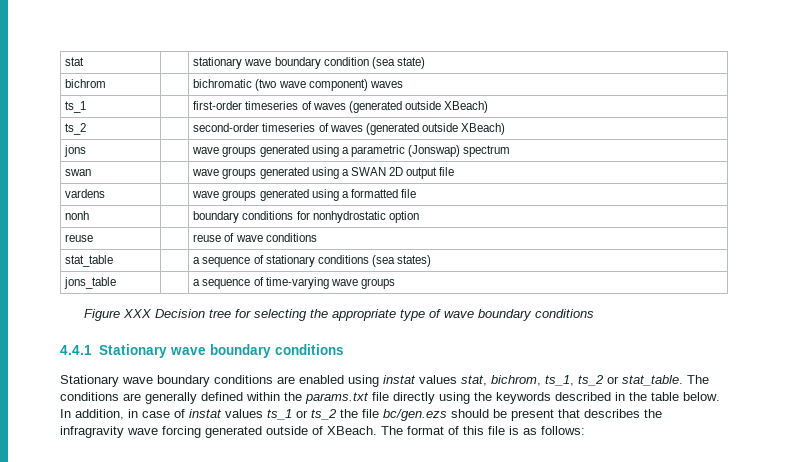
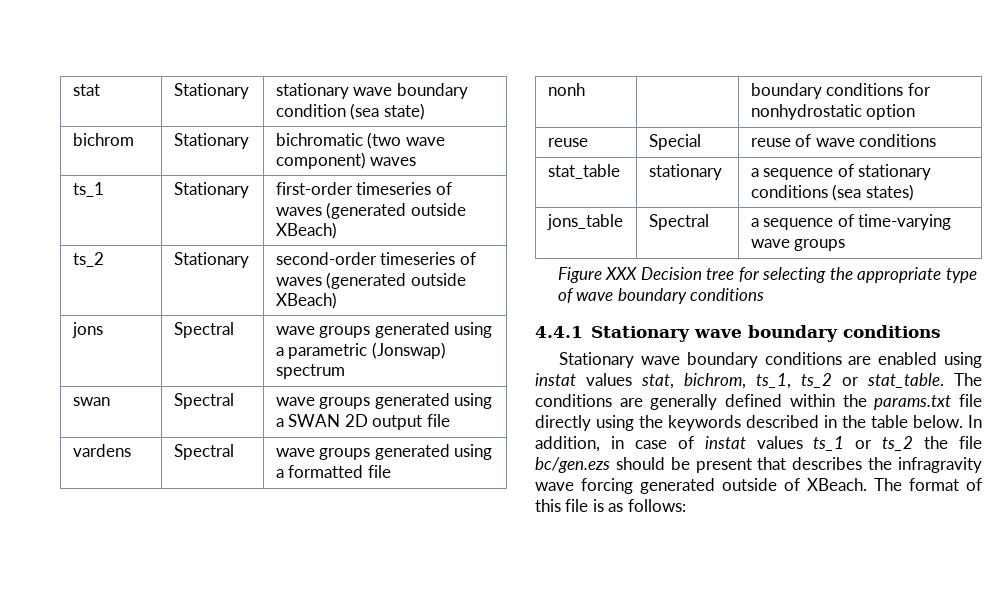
(85, 61) none -> [173,83,249,99] Stationary
(107, 83) none -> [173,133,249,149] Stationary
(87, 107) none -> [173,182,249,198] Stationary
(87, 129) none -> [173,252,249,268] Stationary
(87, 151) none -> [173,322,234,338] Spectral
(92, 172) none -> [173,393,234,409] Spectral
(106, 193) none -> [173,444,234,460] Spectral
(94, 238) none -> [648,134,701,150] Special
(114, 261) none -> [648,164,722,180] stationary
(117, 283) none -> [648,214,709,230] Spectral

